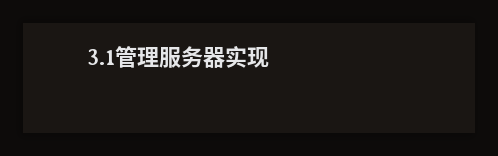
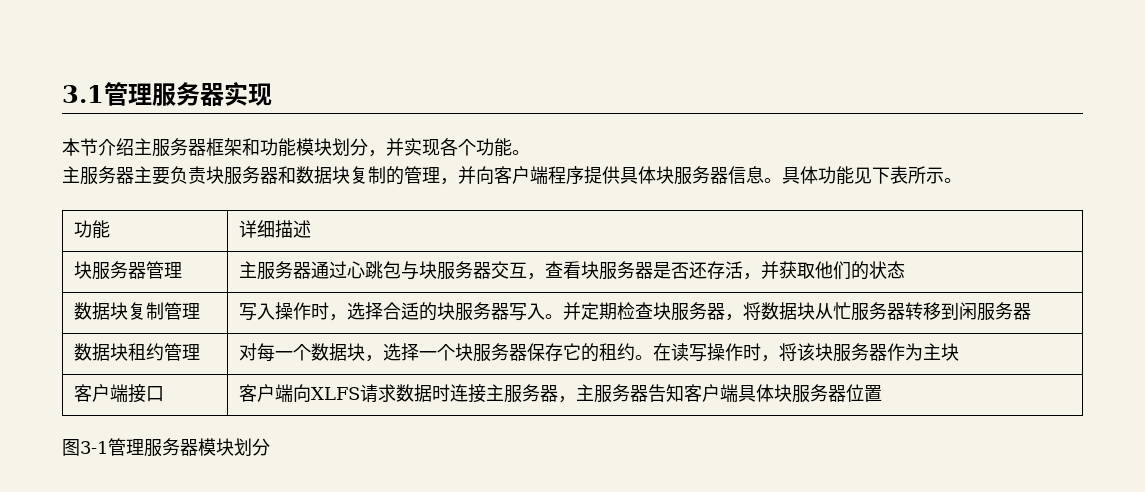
(269, 57) none -> [62,138,530,157] [62,166,962,185] [74,220,111,239] [239,220,312,238] [74,261,183,280] [239,261,906,280] [74,302,201,320] [239,302,1032,321] [74,343,201,361] [239,343,960,362] [74,384,165,403] [239,384,883,403] [62,438,270,457] // 本节介绍主服务器框架和功能模块划分，并实现各个功能。 // 主服务器主要负责块服务器和数据块复制的管理，并向客户端程序提供具体块服务器信息。具体功能见下表所示。 // 功能 | 详细描述 // 块服务器管理 | 主服务器通过心跳包与块服务器交互，查看块服务器是否还存活，并获取他们的状态 // 数据块复制管理 | 写入操作时，选择合适的块服务器写入。并定期检查块服务器，将数据块从忙服务器转移到闲服务器 // 数据块租约管理 | 对每一个数据块，选择一个块服务器保存它的租约。在读写操作时，将该块服务器作为主块 // 客户端接口 | 客户端向XLFS请求数据时连接主服务器，主服务器告知客户端具体块服务器位置 // 图3-1管理服务器模块划分

